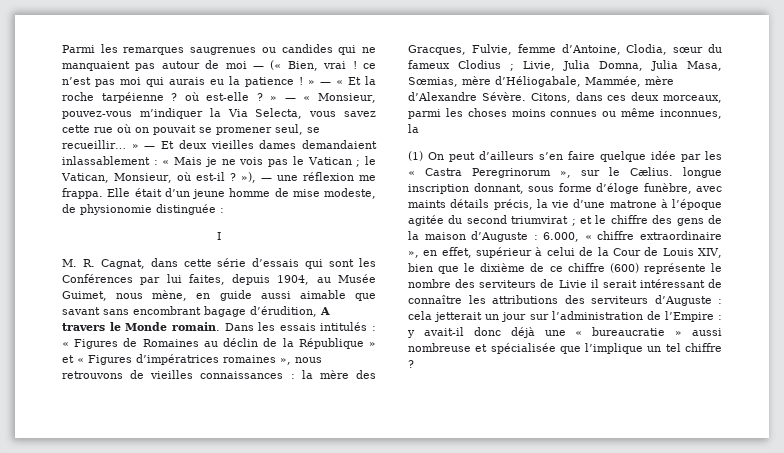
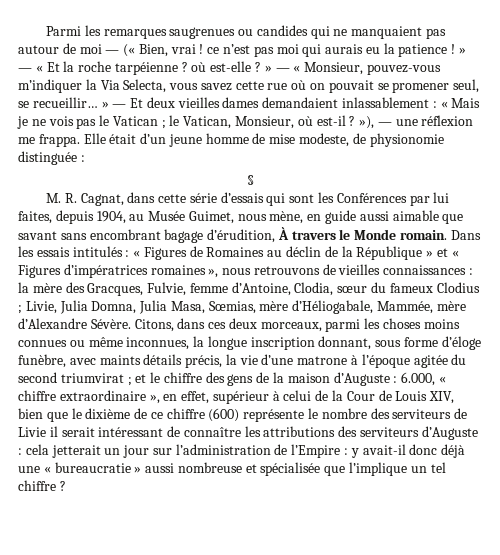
[217,232,221,240] I -> [246,175,254,185] §
[320,307,330,315] A -> [277,227,289,240] À
[408,151,722,162] [408,167,673,178] // (1) On peut d’ailleurs s’en faire quelque idée par les « Castra Peregrinorum », sur le Cælius. -> (205, 341) none

